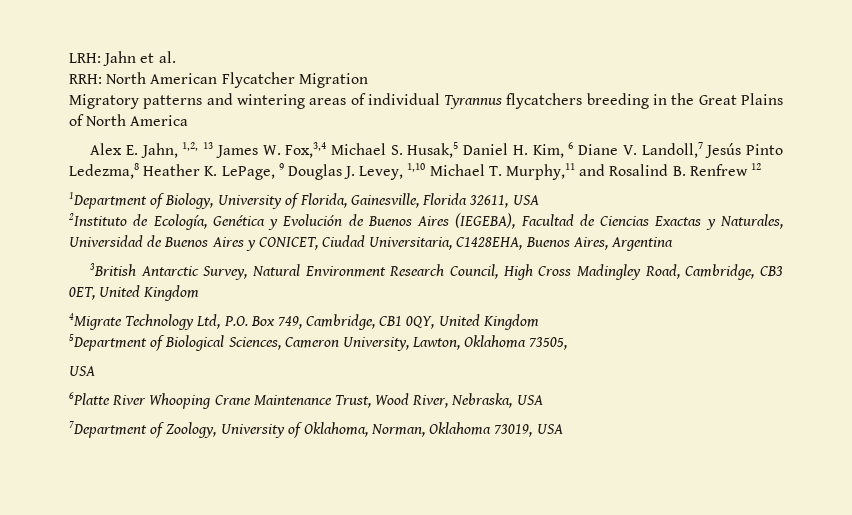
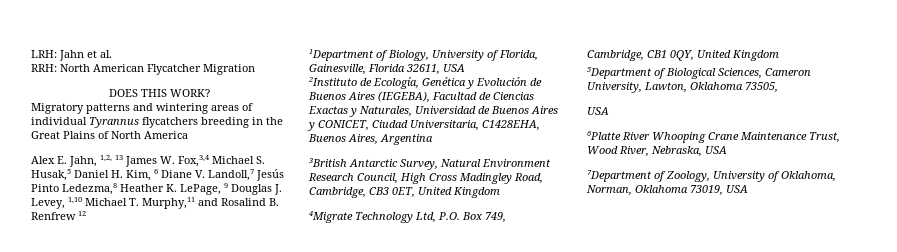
(368, 80) none -> [108,89,210,97] // DOES THIS WORK?

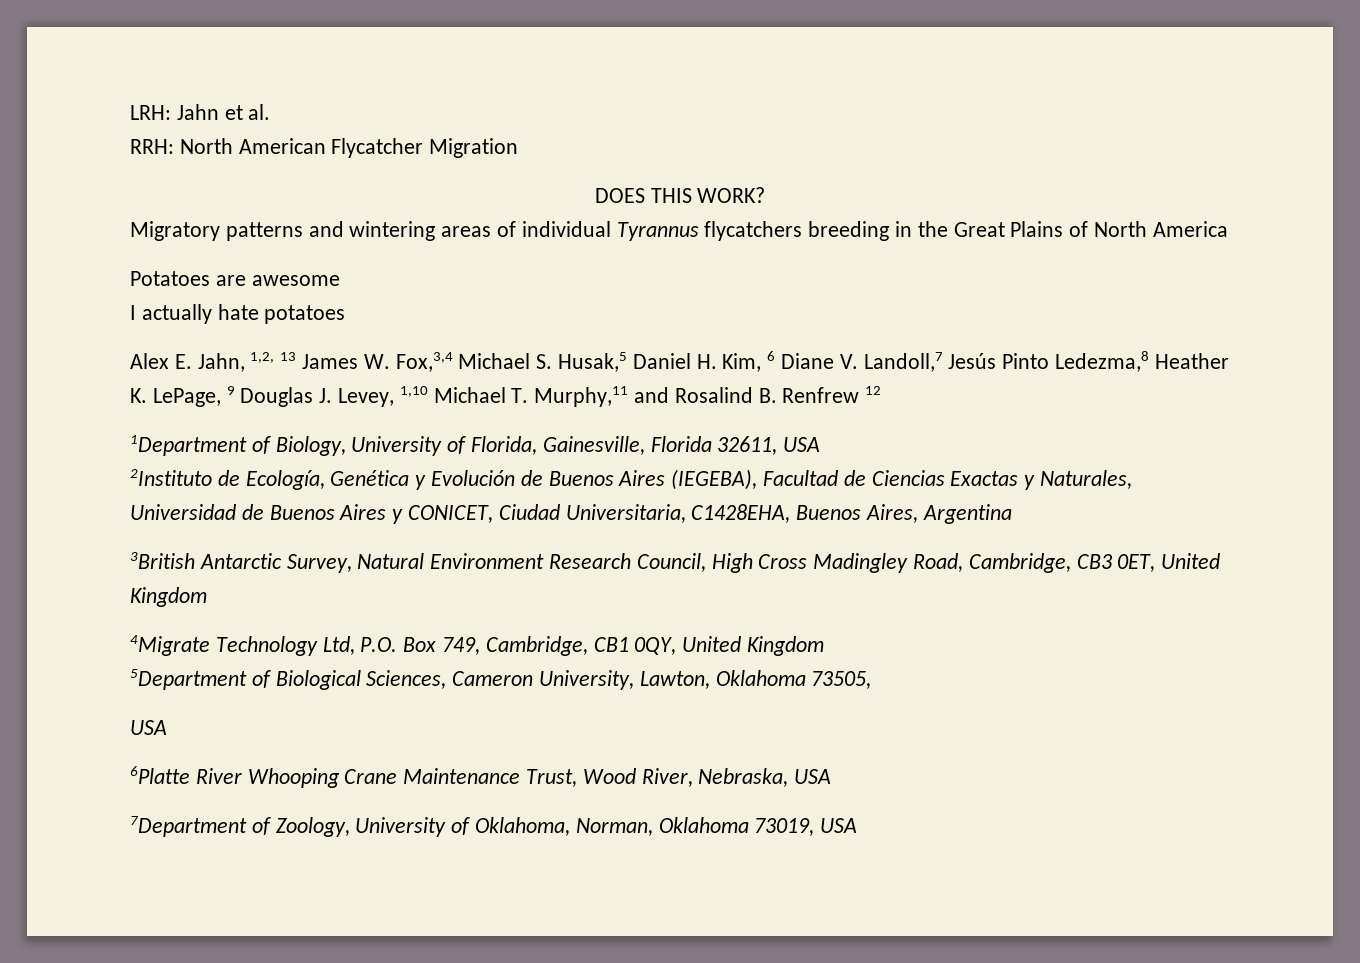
(188, 135) none -> [130,271,340,286] [130,304,346,324] // Potatoes are awesome // I actually hate potatoes

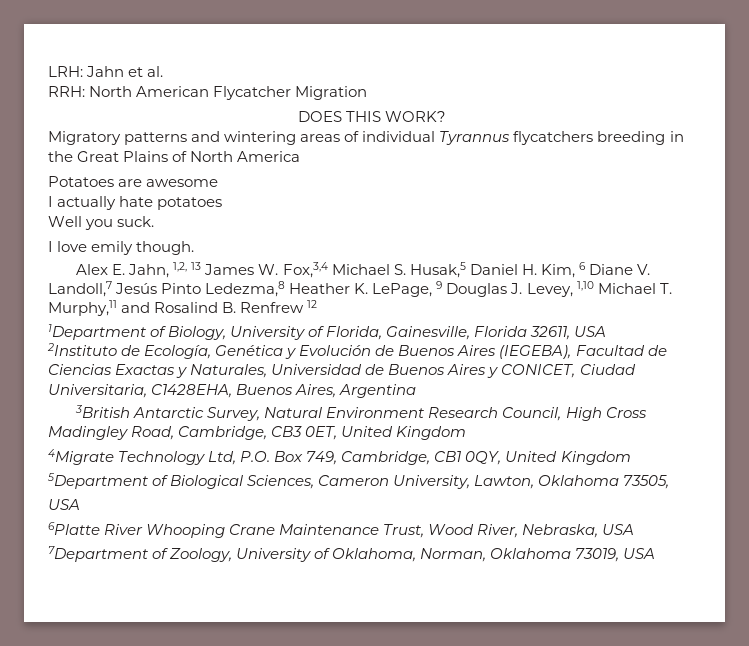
(346, 314) none -> [48,216,155,230] [48,241,195,255] // Well you suck. // I love emily though.

